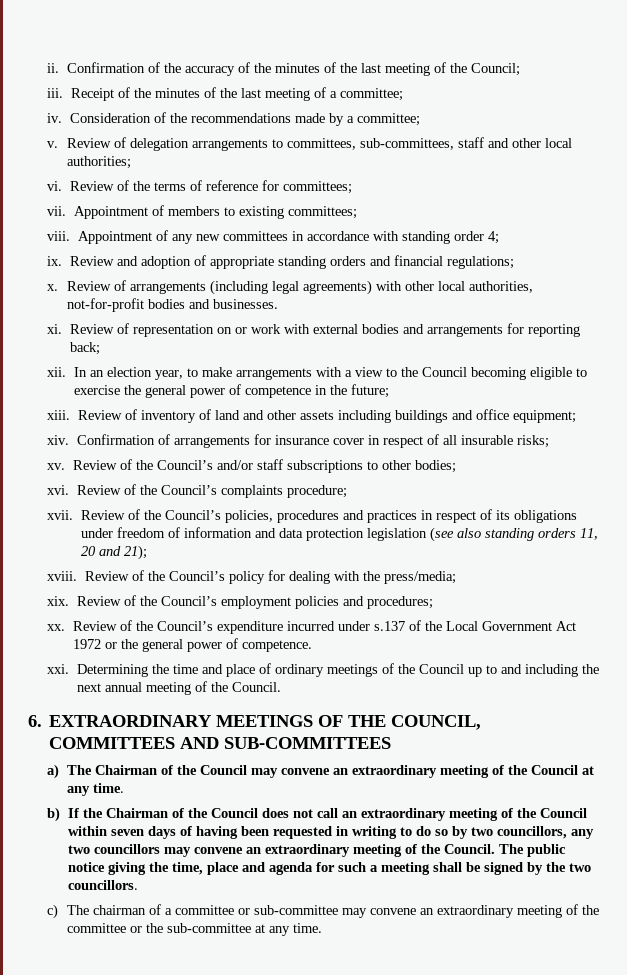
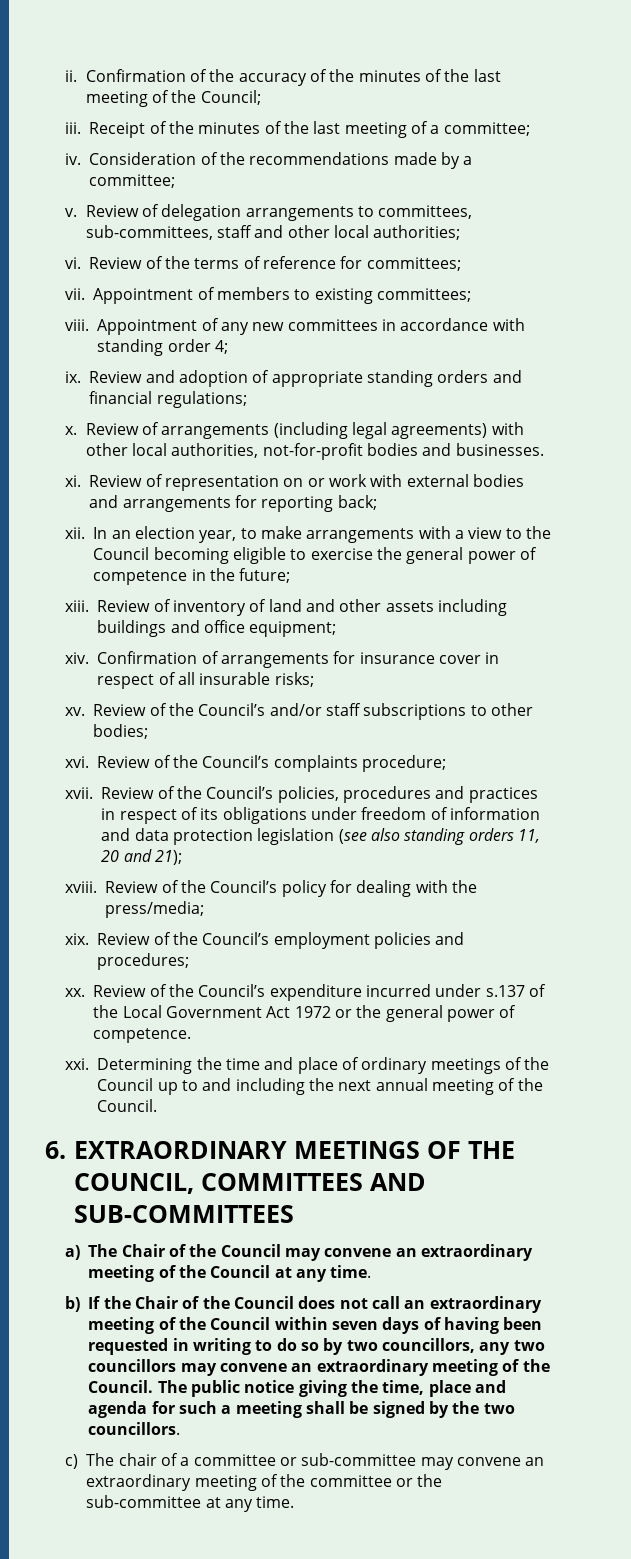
[94,765,157,775] Chairman -> [121,1244,165,1257] Chair
[105,808,168,818] Chairman -> [135,1296,179,1309] Chair
[92,905,146,915] chairman -> [118,1453,157,1466] chair

